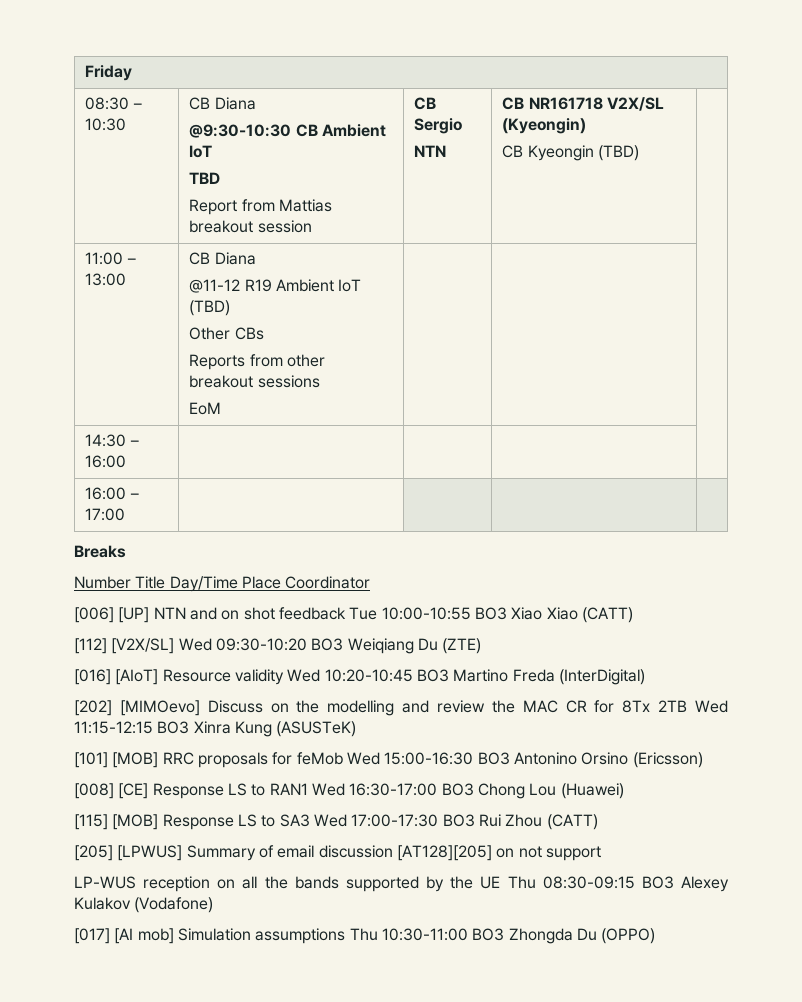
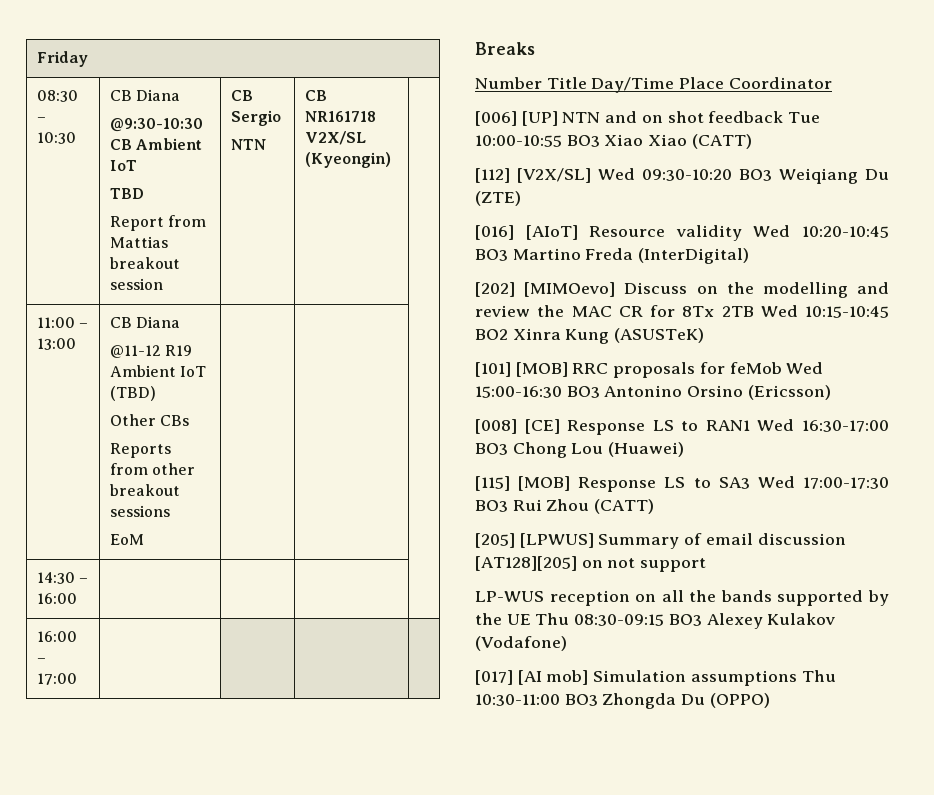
[502,145,639,161] // CB Kyeongin (TBD) -> (391, 160) none
[74,721,190,734] 11:15-12:15 BO3 -> [805,306,889,318] [475,329,508,340] 10:15-10:45 BO2

